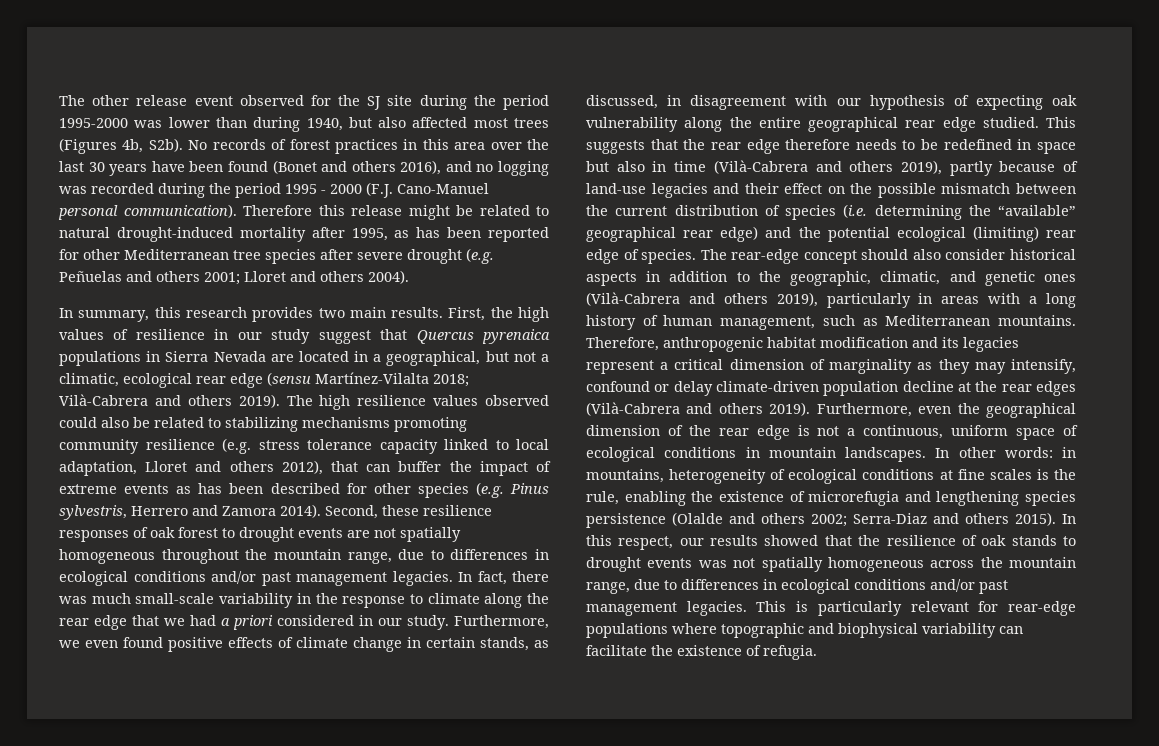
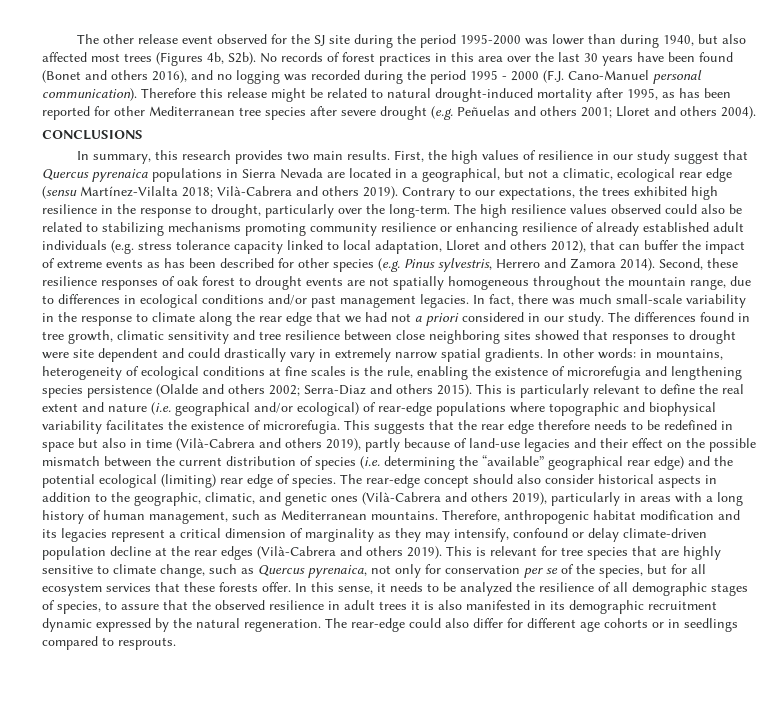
(409, 277) none -> [42,130,143,140] // CONCLUSIONS
(280, 401) none -> [402,186,718,200] [42,204,450,218] Contrary to our expectations, the trees exhibited high resilience in the response to drought, particularly over the long-term.
(215, 444) none -> [440,222,744,236] [42,240,107,250] or enhancing resilience of already established adult individuals
(216, 620) none -> [391,313,411,322] not
[454,615,549,629] [59,637,549,652] [586,95,1077,110] [586,117,1039,132] Furthermore, we even found positive effects of climate change in certain stands, as discussed, in disagreement with our hypothesis of expecting oak vulnerability along the entire geographical rear edge studied. -> [608,312,750,322] [42,330,736,344] [42,348,723,362] [42,366,742,380] [42,384,744,398] [42,402,716,416] [42,420,340,434] The differences found in tree growth, climatic sensitivity and tree resilience between close neighboring sites showed that responses to drought were site dependent and could drastically vary in extremely narrow spatial gradients. In other words: in mountains, heterogeneity of ecological conditions at fine scales is the rule, enabling the existence of microrefugia and lengthening species persistence (Olalde and others 2002; Serra-Diaz and others 2015). This is particularly relevant to define the real extent and nature (i.e. geographical and/or ecological) of rear-edge populations where topographic and biophysical variability facilitates the existence of microrefugia.
[816,403,1076,418] [586,425,1078,440] [586,447,1076,462] [586,469,1076,484] [586,491,1076,506] [586,512,1076,528] [586,535,1076,550] [586,557,1076,572] [586,579,1008,594] [586,601,1076,616] [586,623,1023,638] [586,645,817,660] Furthermore, even the geographical dimension of the rear edge is not a continuous, uniform space of ecological conditions in mountain landscapes. In other words: in mountains, heterogeneity of ecological conditions at fine scales is the rule, enabling the existence of microrefugia and lengthening species persistence (Olalde and others 2002; Serra-Diaz and others 2015). In this respect, our results showed that the resilience of oak stands to drought events was not spatially homogeneous across the mountain range, due to differences in ecological conditions and/or past management legacies. This is particularly relevant for rear-edge populations where topographic and biophysical variability can facilitate the existence of refugia. -> [446,546,721,560] [42,564,706,578] [42,582,748,596] [42,600,717,614] [42,618,738,632] [42,636,176,650] This is relevant for tree species that are highly sensitive to climate change, such as Quercus pyrenaica, not only for conservation per se of the species, but for all ecosystem services that these forests offer. In this sense, it needs to be analyzed the resilience of all demographic stages of species, to assure that the observed resilience in adult trees it is also manifested in its demographic recruitment dynamic expressed by the natural regeneration. The rear-edge could also differ for different age cohorts or in seedlings compared to resprouts.

